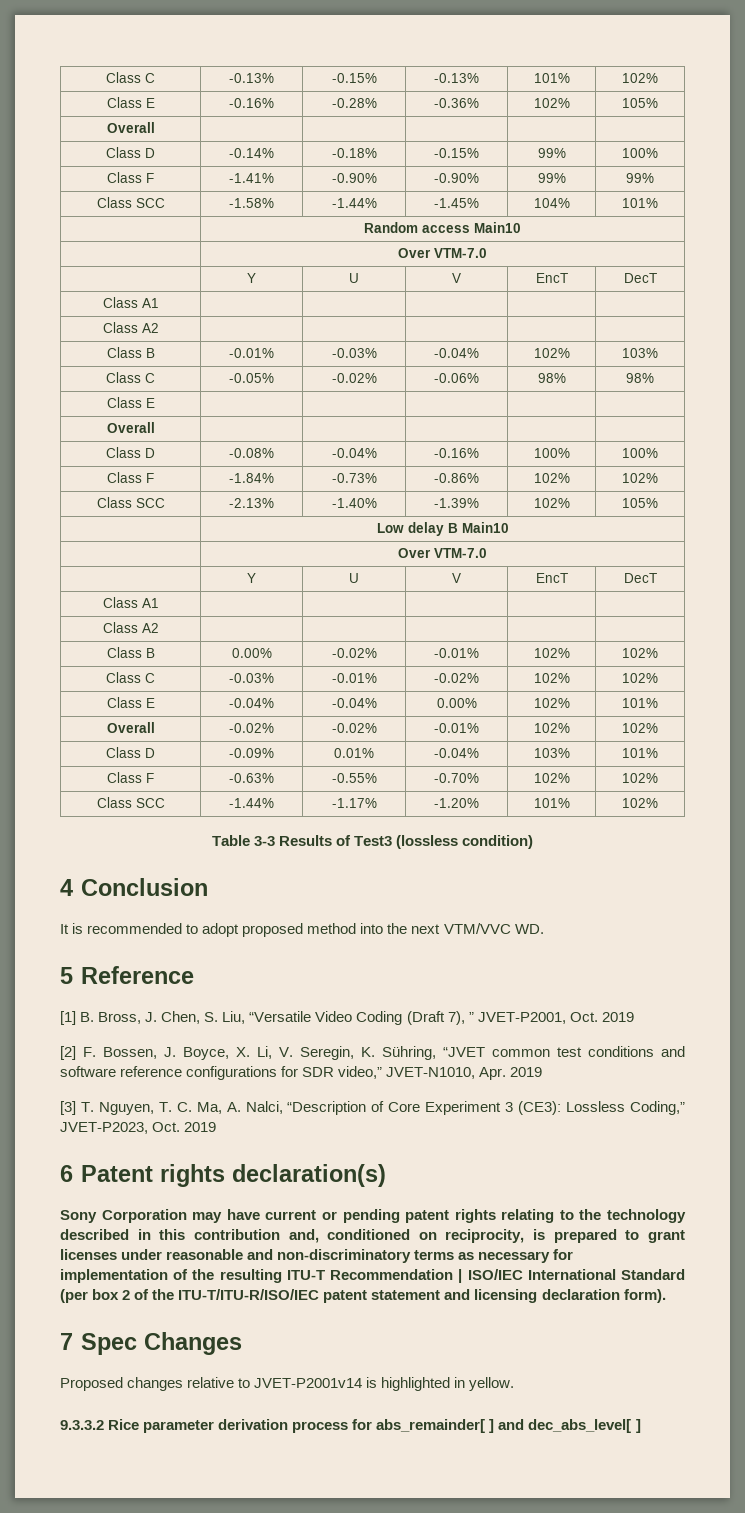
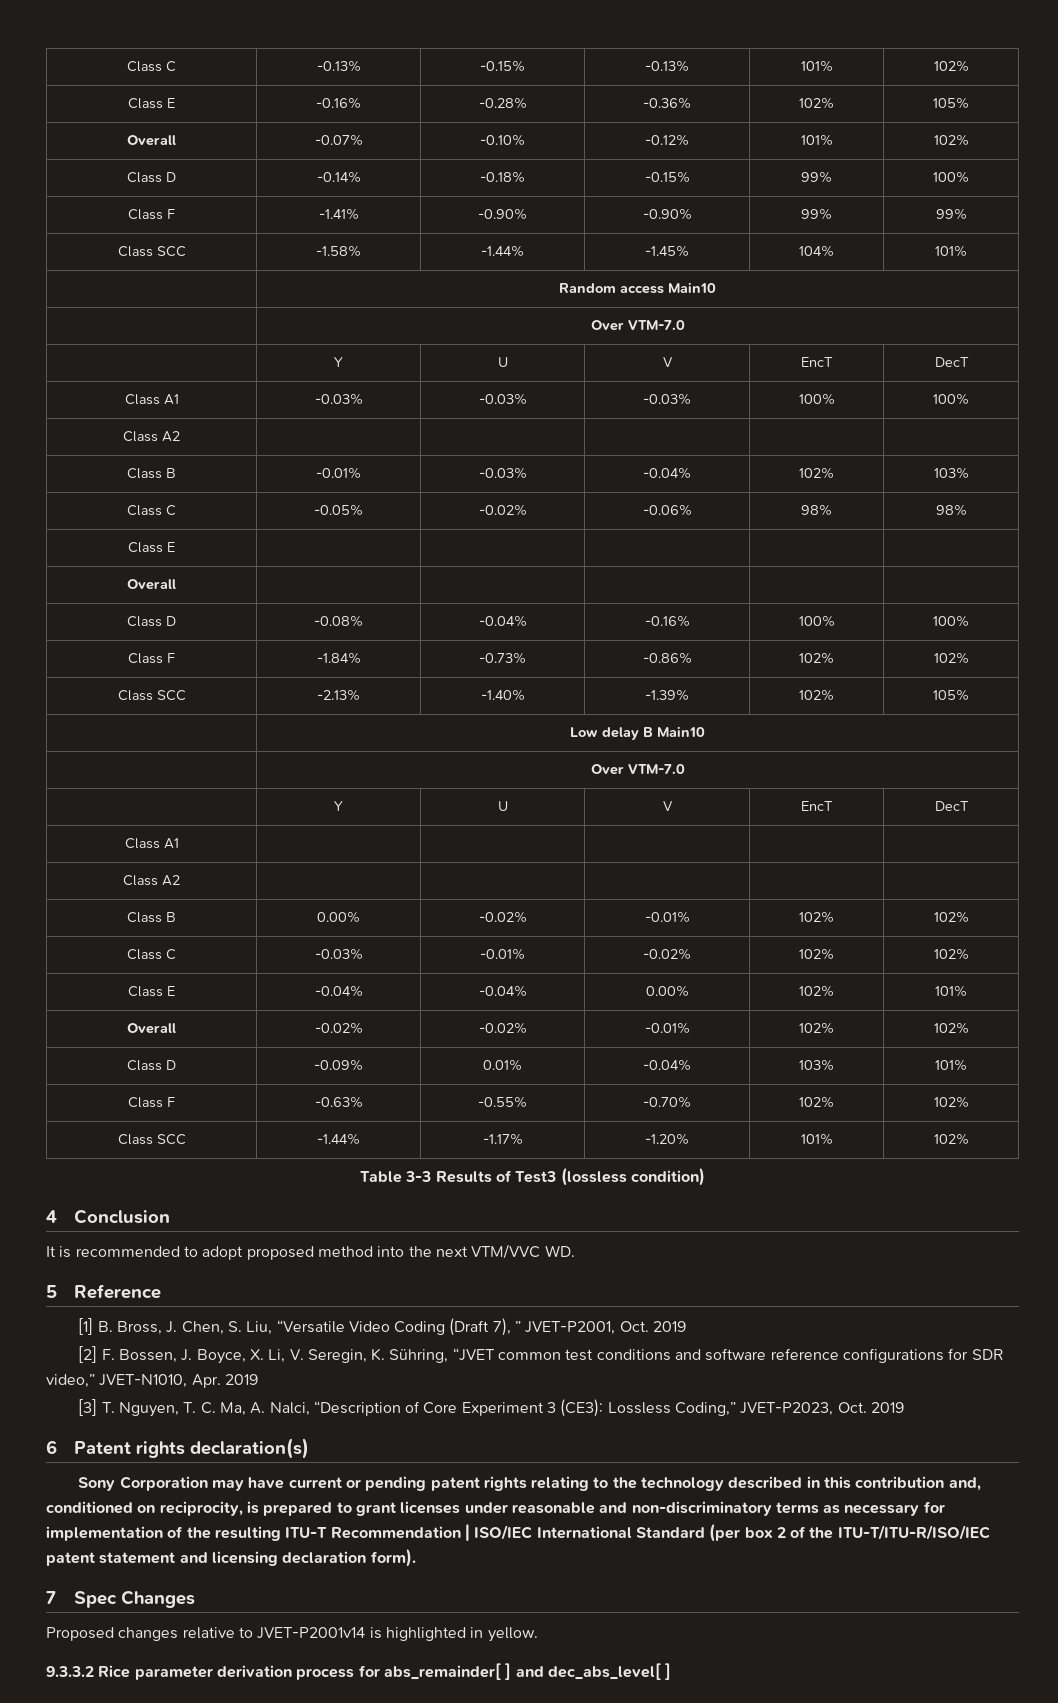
(155, 127) | | | | -> [314,134,363,146] [480,134,525,146] [645,134,689,146] [800,134,833,146] [933,134,969,146] -0.07% | -0.10% | -0.12% | 101% | 102%
(159, 303) | | | | -> [314,393,363,405] [478,393,527,405] [643,393,691,405] [798,393,835,405] [933,393,969,405] -0.03% | -0.03% | -0.03% | 100% | 100%

